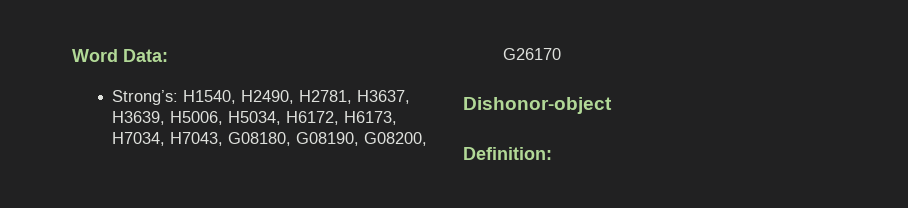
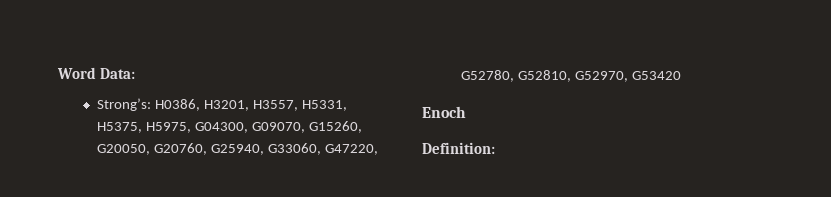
[183,90,411,104] [112,111,398,125] [112,132,428,146] [503,48,562,60] [463,97,612,114] H1540, H2490, H2781, H3637, H3639, H5006, H5034, H6172, H6173, H7034, H7043, G08180, G08190, G08200, G26170 // Dishonor-object -> [154,99,347,111] [96,121,362,133] [96,143,378,155] [460,70,681,82] [422,106,466,118] H0386, H3201, H3557, H5331, H5375, H5975, G04300, G09070, G15260, G20050, G20760, G25940, G33060, G47220, G52780, G52810, G52970, G53420 // Enoch

